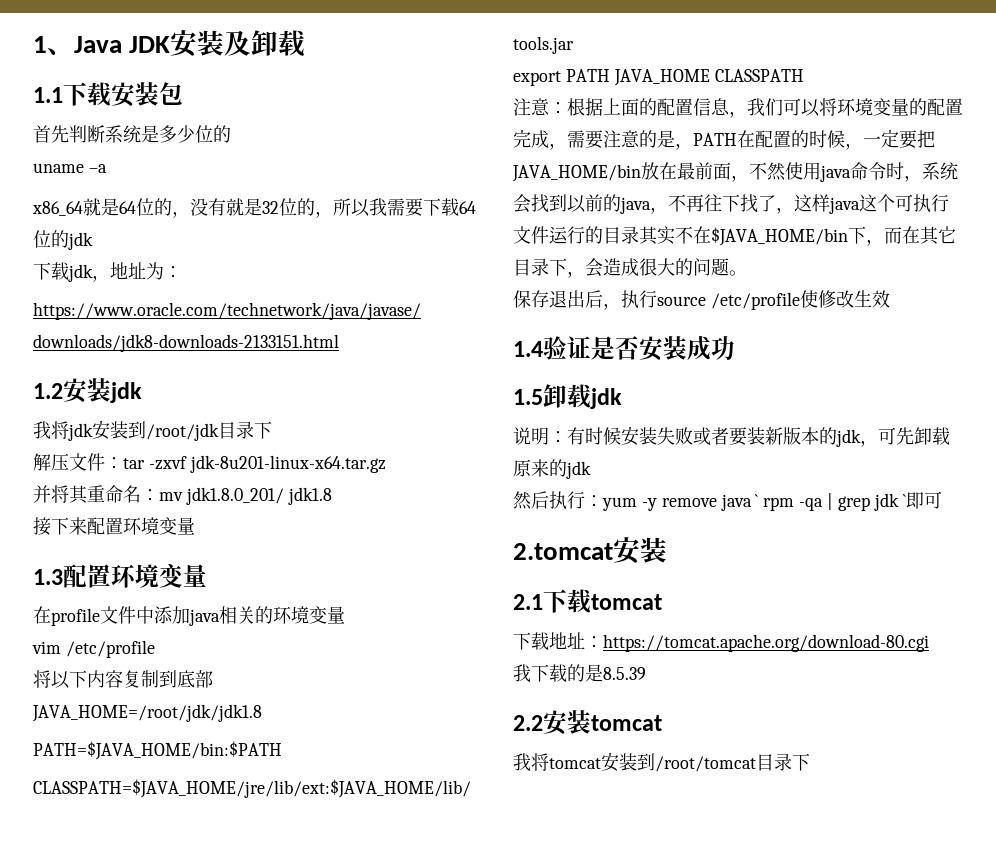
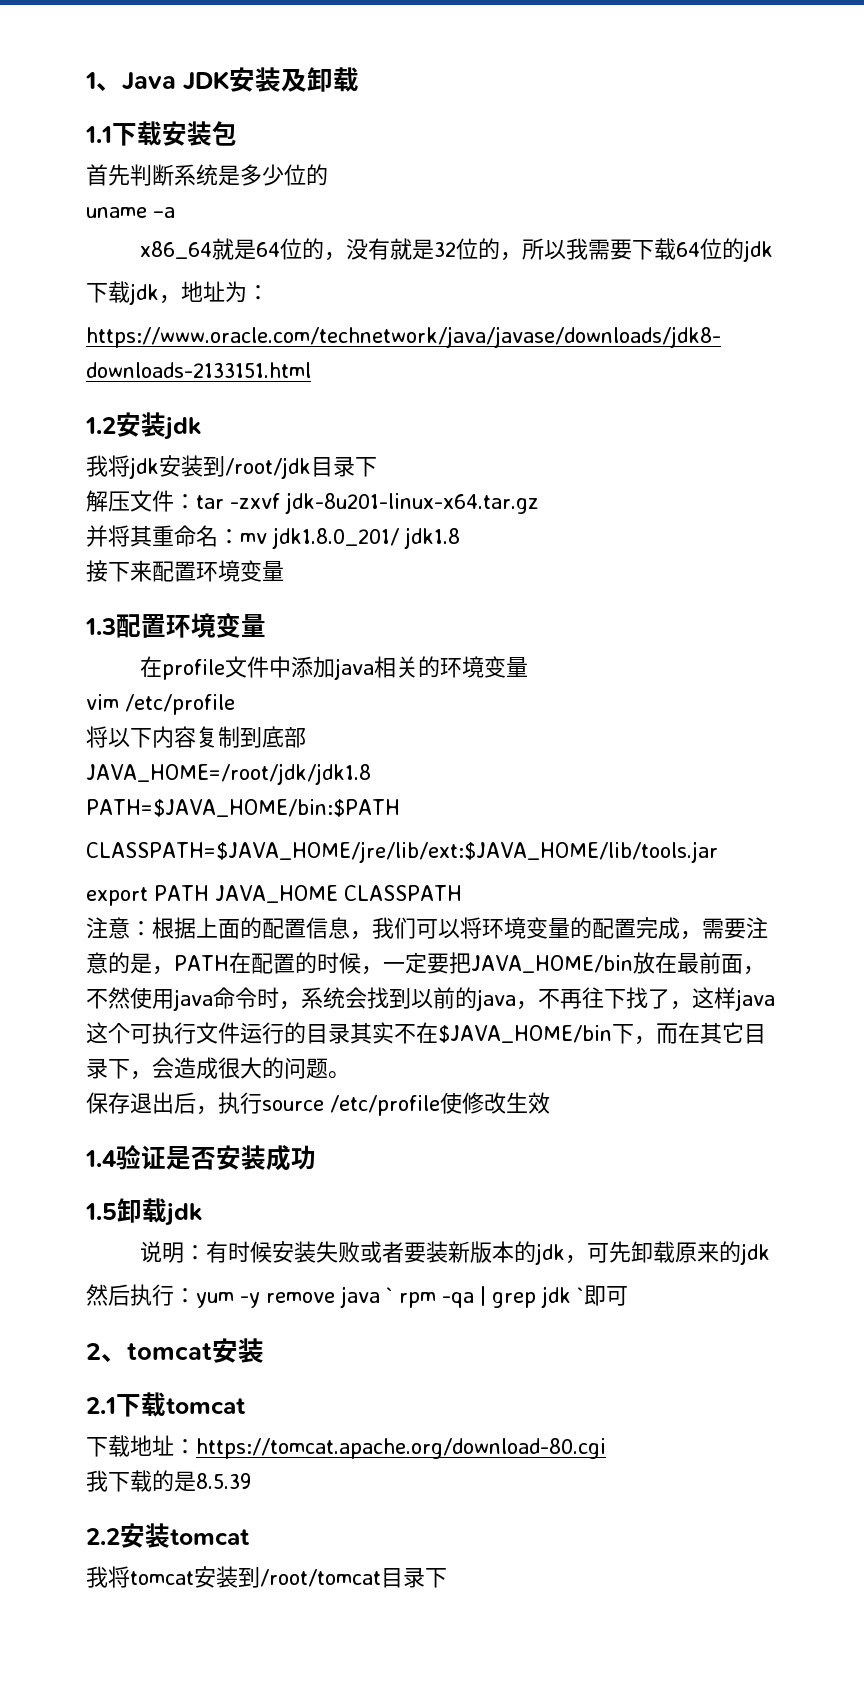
[513,543,613,560] 2.tomcat -> [86,1343,212,1362] 2、tomcat

